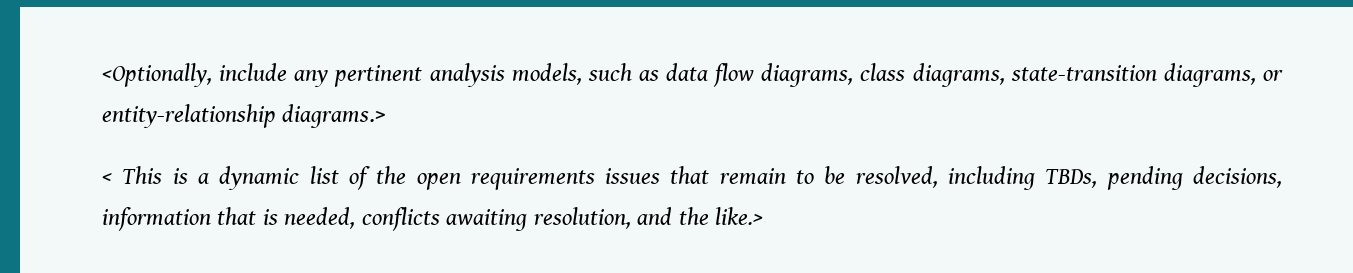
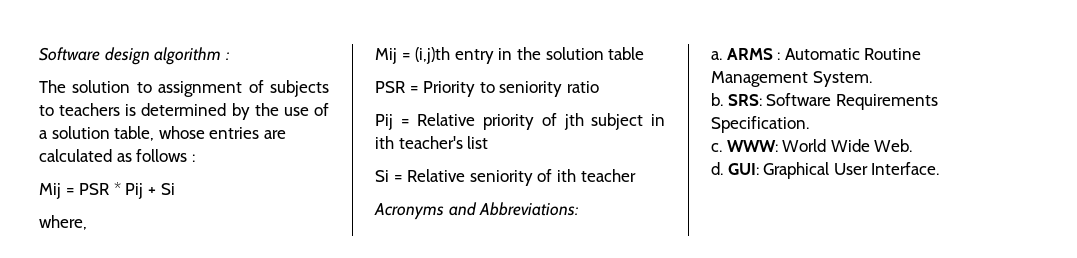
[102,63,1283,87] [102,104,387,128] [102,166,1282,190] [102,207,764,231] <Optionally, include any pertinent analysis models, such as data flow diagrams, class diagrams, state-transition diagrams, or entity-relationship diagrams.> // < This is a dynamic list of the open requirements issues that remain to be resolved, including TBDs, pending decisions, information that is needed, conflicts awaiting resolution, and the like.> -> [39,47,230,65] [39,80,329,97] [39,103,329,120] [39,126,286,141] [39,149,195,162] [39,182,175,199] [39,215,87,230] [375,47,645,64] [375,81,599,97] [375,113,665,130] [375,136,489,149] [375,169,636,186] [374,202,580,220] [711,48,922,60] [711,71,872,87] [711,93,938,110] [711,116,809,133] [711,139,913,152] [711,162,940,179] Software design algorithm : // The solution to assignment of subjects to teachers is determined by the use of a solution table, whose entries are calculated as follows : // Mij = PSR * Pij + Si // where, // Mij = (i,j)th entry in the solution table // PSR = Priority to seniority ratio // Pij = Relative priority of jth subject in ith teacher's list // Si = Relative seniority of ith teacher // Acronyms and Abbreviations: // a. ARMS : Automatic Routine Management System. // b. SRS: Software Requirements Specification. // c. WWW: World Wide Web. // d. GUI: Graphical User Interface.

